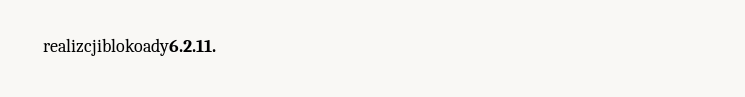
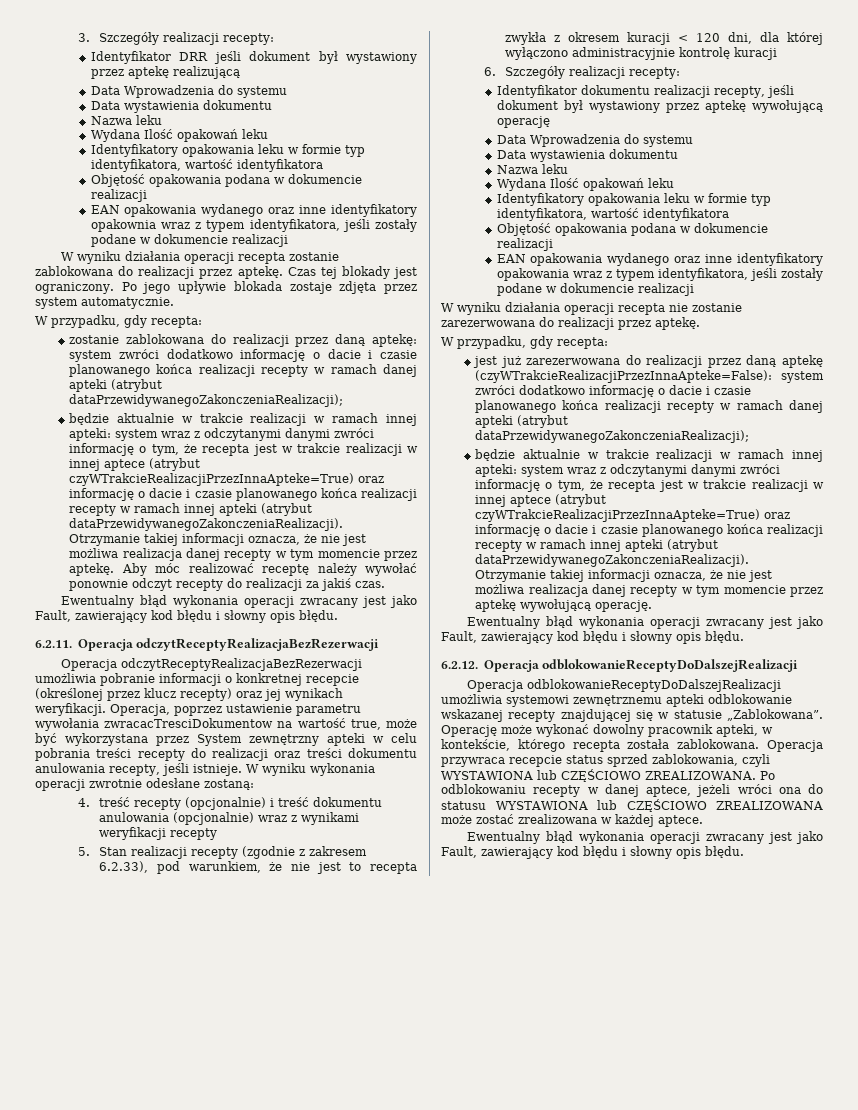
[43,38,216,56] realizcjiblokoady6.2.11. -> [77,32,275,45] [90,51,417,64] [90,66,240,79] [90,85,287,98] [90,100,272,113] [90,115,162,125] [90,129,268,142] [90,144,365,157] [90,159,323,172] [90,174,362,187] [90,189,147,202] [90,204,417,217] [90,219,417,232] [90,234,288,247] [60,251,339,264] [35,266,417,279] [35,281,417,294] [35,297,174,309] [35,315,202,328] [69,334,417,347] [69,349,417,362] [69,364,417,377] [69,379,163,392] [69,394,344,407] [69,413,418,426] [69,428,375,441] [69,443,418,456] [69,458,201,471] [69,473,385,486] [69,488,417,501] [69,503,313,516] [69,518,344,531] [69,533,367,546] [69,548,418,561] [69,563,417,576] [69,578,386,591] [60,595,418,608] [35,610,338,623] [35,638,380,651] [60,658,362,671] [35,673,359,686] [35,688,343,701] [35,703,361,716] [35,718,417,731] [35,733,417,746] [35,748,417,761] [35,763,375,776] [35,778,254,791] [77,797,383,810] [99,812,360,825] [99,827,218,840] [77,846,368,859] [99,861,417,874] [505,32,823,45] [505,47,778,60] [483,66,681,79] [496,85,794,98] [496,100,823,113] [496,116,550,128] [496,134,693,147] [496,149,678,162] [496,164,568,174] [496,178,674,191] [496,193,771,206] [496,208,729,221] [496,223,768,236] [496,238,553,251] [496,253,823,266] [496,268,823,281] [496,283,694,296] [441,302,742,315] [441,317,700,330] [441,336,608,349] [473,355,823,368] [475,370,824,383] [475,385,752,398] [475,400,823,413] [475,415,569,428] [475,430,750,443] [475,449,823,462] [475,464,781,477] [475,479,824,492] [475,494,607,507] [475,509,791,522] [475,524,823,537] [475,539,719,552] [475,554,750,567] [475,569,773,582] [475,584,823,597] [475,599,653,612] [466,616,823,629] [441,631,744,644] [441,659,799,672] [466,679,781,692] [441,694,792,707] [441,709,823,722] [441,724,773,737] [441,739,823,752] [441,754,770,767] [441,769,775,782] [441,784,823,797] [441,799,823,812] [441,814,703,827] [466,831,823,844] [441,846,744,859] 3. Szczegóły realizacji recepty: // Identyfikator DRR jeśli dokument był wystawiony przez aptekę realizującą // Data Wprowadzenia do systemu // Data wystawienia dokumentu // Nazwa leku // Wydana Ilość opakowań leku // Identyfikatory opakowania leku w formie typ identyfikatora, wartość identyfikatora // Objętość opakowania podana w dokumencie realizacji // EAN opakowania wydanego oraz inne identyfikatory opakownia wraz z typem identyfikatora, jeśli zostały podane w dokumencie realizacji // W wyniku działania operacji recepta zostanie zablokowana do realizacji przez aptekę. Czas tej blokady jest ograniczony. Po jego upływie blokada zostaje zdjęta przez system automatycznie. // W przypadku, gdy recepta: // zostanie zablokowana do realizacji przez daną aptekę: system zwróci dodatkowo informację o dacie i czasie planowanego końca realizacji recepty w ramach danej apteki (atrybut dataPrzewidywanegoZakonczeniaRealizacji); // będzie aktualnie w trakcie realizacji w ramach innej apteki: system wraz z odczytanymi danymi zwróci informację o tym, że recepta jest w trakcie realizacji w innej aptece (atrybut czyWTrakcieRealizacjiPrzezInnaApteke=True) oraz informację o dacie i czasie planowanego końca realizacji recepty w ramach innej apteki (atrybut dataPrzewidywanegoZakonczeniaRealizacji). Otrzymanie takiej informacji oznacza, że nie jest możliwa realizacja danej recepty w tym momencie przez aptekę. Aby móc realizować receptę należy wywołać ponownie odczyt recepty do realizacji za jakiś czas. // Ewentualny błąd wykonania operacji zwracany jest jako Fault, zawierający kod błędu i słowny opis błędu. // 6.2.11. Operacja odczytReceptyRealizacjaBezRezerwacji // Operacja odczytReceptyRealizacjaBezRezerwacji umożliwia pobranie informacji o konkretnej recepcie (określonej przez klucz recepty) oraz jej wynikach weryfikacji. Operacja, poprzez ustawienie parametru wywołania zwracacTresciDokumentow na wartość true, może być wykorzystana przez System zewnętrzny apteki w celu pobrania treści recepty do realizacji oraz treści dokumentu anulowania recepty, jeśli istnieje. W wyniku wykonania operacji zwrotnie odesłane zostaną: // 4. treść recepty (opcjonalnie) i treść dokumentu anulowania (opcjonalnie) wraz z wynikami weryfikacji recepty // 5. Stan realizacji recepty (zgodnie z zakresem 6.2.33), pod warunkiem, że nie jest to recepta zwykła z okresem kuracji < 120 dni, dla której wyłączono administracyjnie kontrolę kuracji // 6. Szczegóły realizacji recepty: // Identyfikator dokumentu realizacji recepty, jeśli dokument był wystawiony przez aptekę wywołującą operację // Data Wprowadzenia do systemu // Data wystawienia dokumentu // Nazwa leku // Wydana Ilość opakowań leku // Identyfikatory opakowania leku w formie typ identyfikatora, wartość identyfikatora // Objętość opakowania podana w dokumencie realizacji // EAN opakowania wydanego oraz inne identyfikatory opakowania wraz z typem identyfikatora, jeśli zostały podane w dokumencie realizacji // W wyniku działania operacji recepta nie zostanie zarezerwowana do realizacji przez aptekę. // W przypadku, gdy recepta: // jest już zarezerwowana do realizacji przez daną aptekę (czyWTrakcieRealizacjiPrzezInnaApteke=False): system zwróci dodatkowo informację o dacie i czasie planowanego końca realizacji recepty w ramach danej apteki (atrybut dataPrzewidywanegoZakonczeniaRealizacji); // będzie aktualnie w trakcie realizacji w ramach innej apteki: system wraz z odczytanymi danymi zwróci informację o tym, że recepta jest w trakcie realizacji w innej aptece (atrybut czyWTrakcieRealizacjiPrzezInnaApteke=True) oraz informację o dacie i czasie planowanego końca realizacji recepty w ramach innej apteki (atrybut dataPrzewidywanegoZakonczeniaRealizacji). Otrzymanie takiej informacji oznacza, że nie jest możliwa realizacja danej recepty w tym momencie przez aptekę wywołującą operację. // Ewentualny błąd wykonania operacji zwracany jest jako Fault, zawierający kod błędu i słowny opis błędu. // 6.2.12. Operacja odblokowanieReceptyDoDalszejRealizacji // Operacja odblokowanieReceptyDoDalszejRealizacji umożliwia systemowi zewnętrznemu apteki odblokowanie wskazanej recepty znajdującej się w statusie „Zablokowana”. Operację może wykonać dowolny pracownik apteki, w kontekście, którego recepta została zablokowana. Operacja przywraca recepcie status sprzed zablokowania, czyli WYSTAWIONA lub CZĘŚCIOWO ZREALIZOWANA. Po odblokowaniu recepty w danej aptece, jeżeli wróci ona do statusu WYSTAWIONA lub CZĘŚCIOWO ZREALIZOWANA może zostać zrealizowana w każdej aptece. // Ewentualny błąd wykonania operacji zwracany jest jako Fault, zawierający kod błędu i słowny opis błędu.

